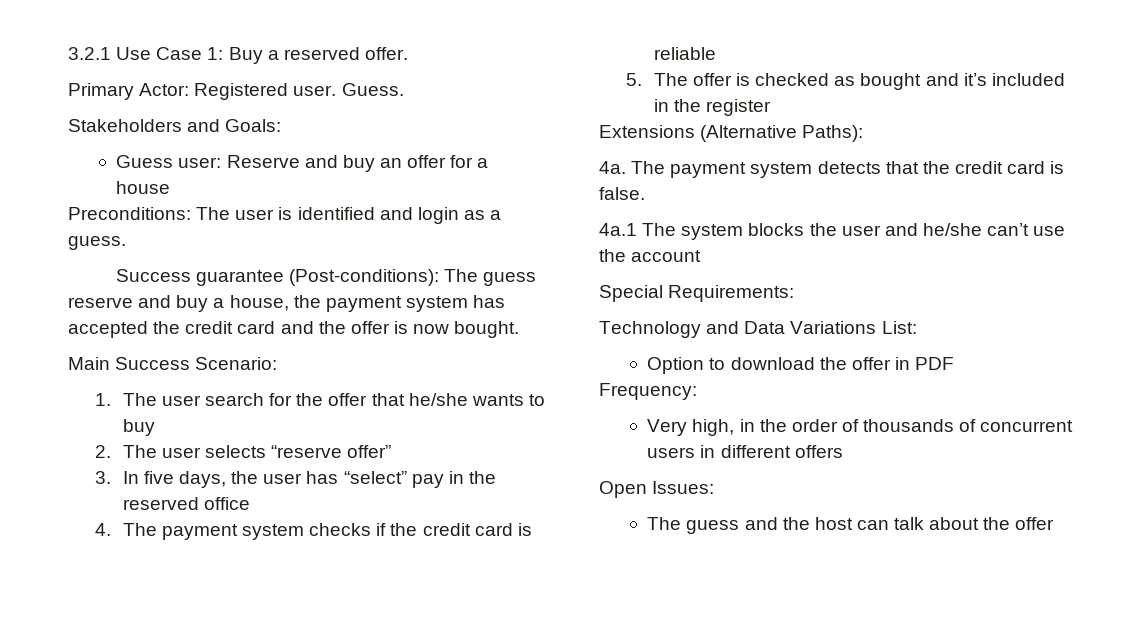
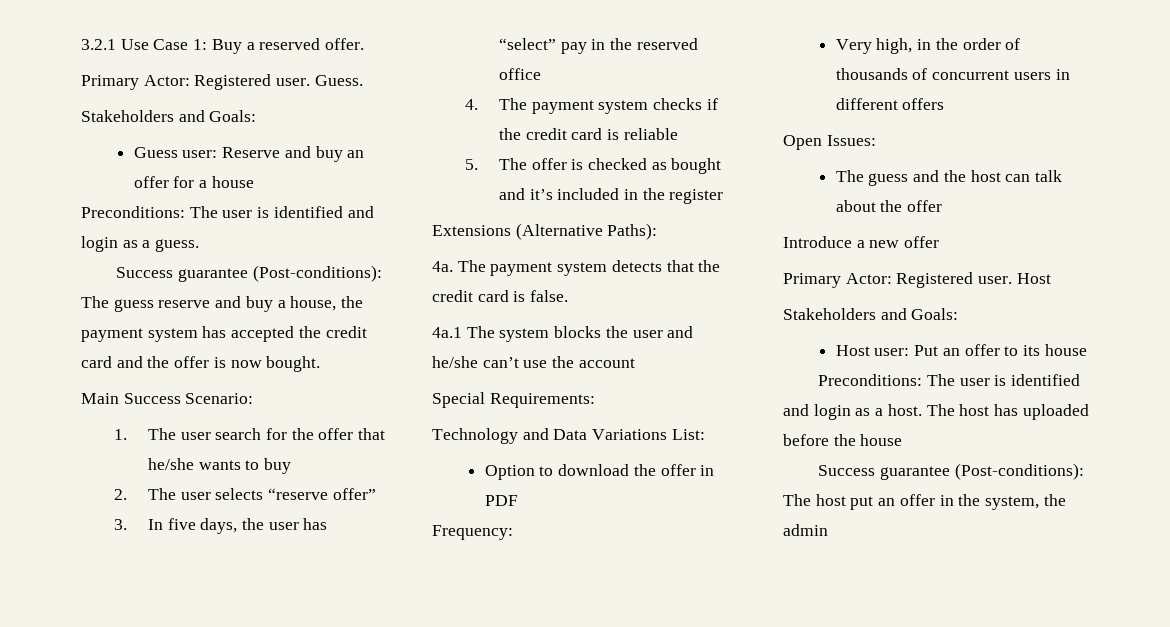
(1055, 523) none -> [783,236,940,248] [783,272,1051,288] [783,308,959,320] [835,344,1087,356] [818,374,1081,386] [783,404,1089,420] [783,434,903,446] [818,463,1084,480] [783,494,1066,510] [783,524,828,536] // Introduce a new offer // Primary Actor: Registered user. Host // Stakeholders and Goals: // Host user: Put an offer to its house // Preconditions: The user is identified and login as a host. The host has uploaded before the house // Success guarantee (Post-conditions): The host put an offer in the system, the admin

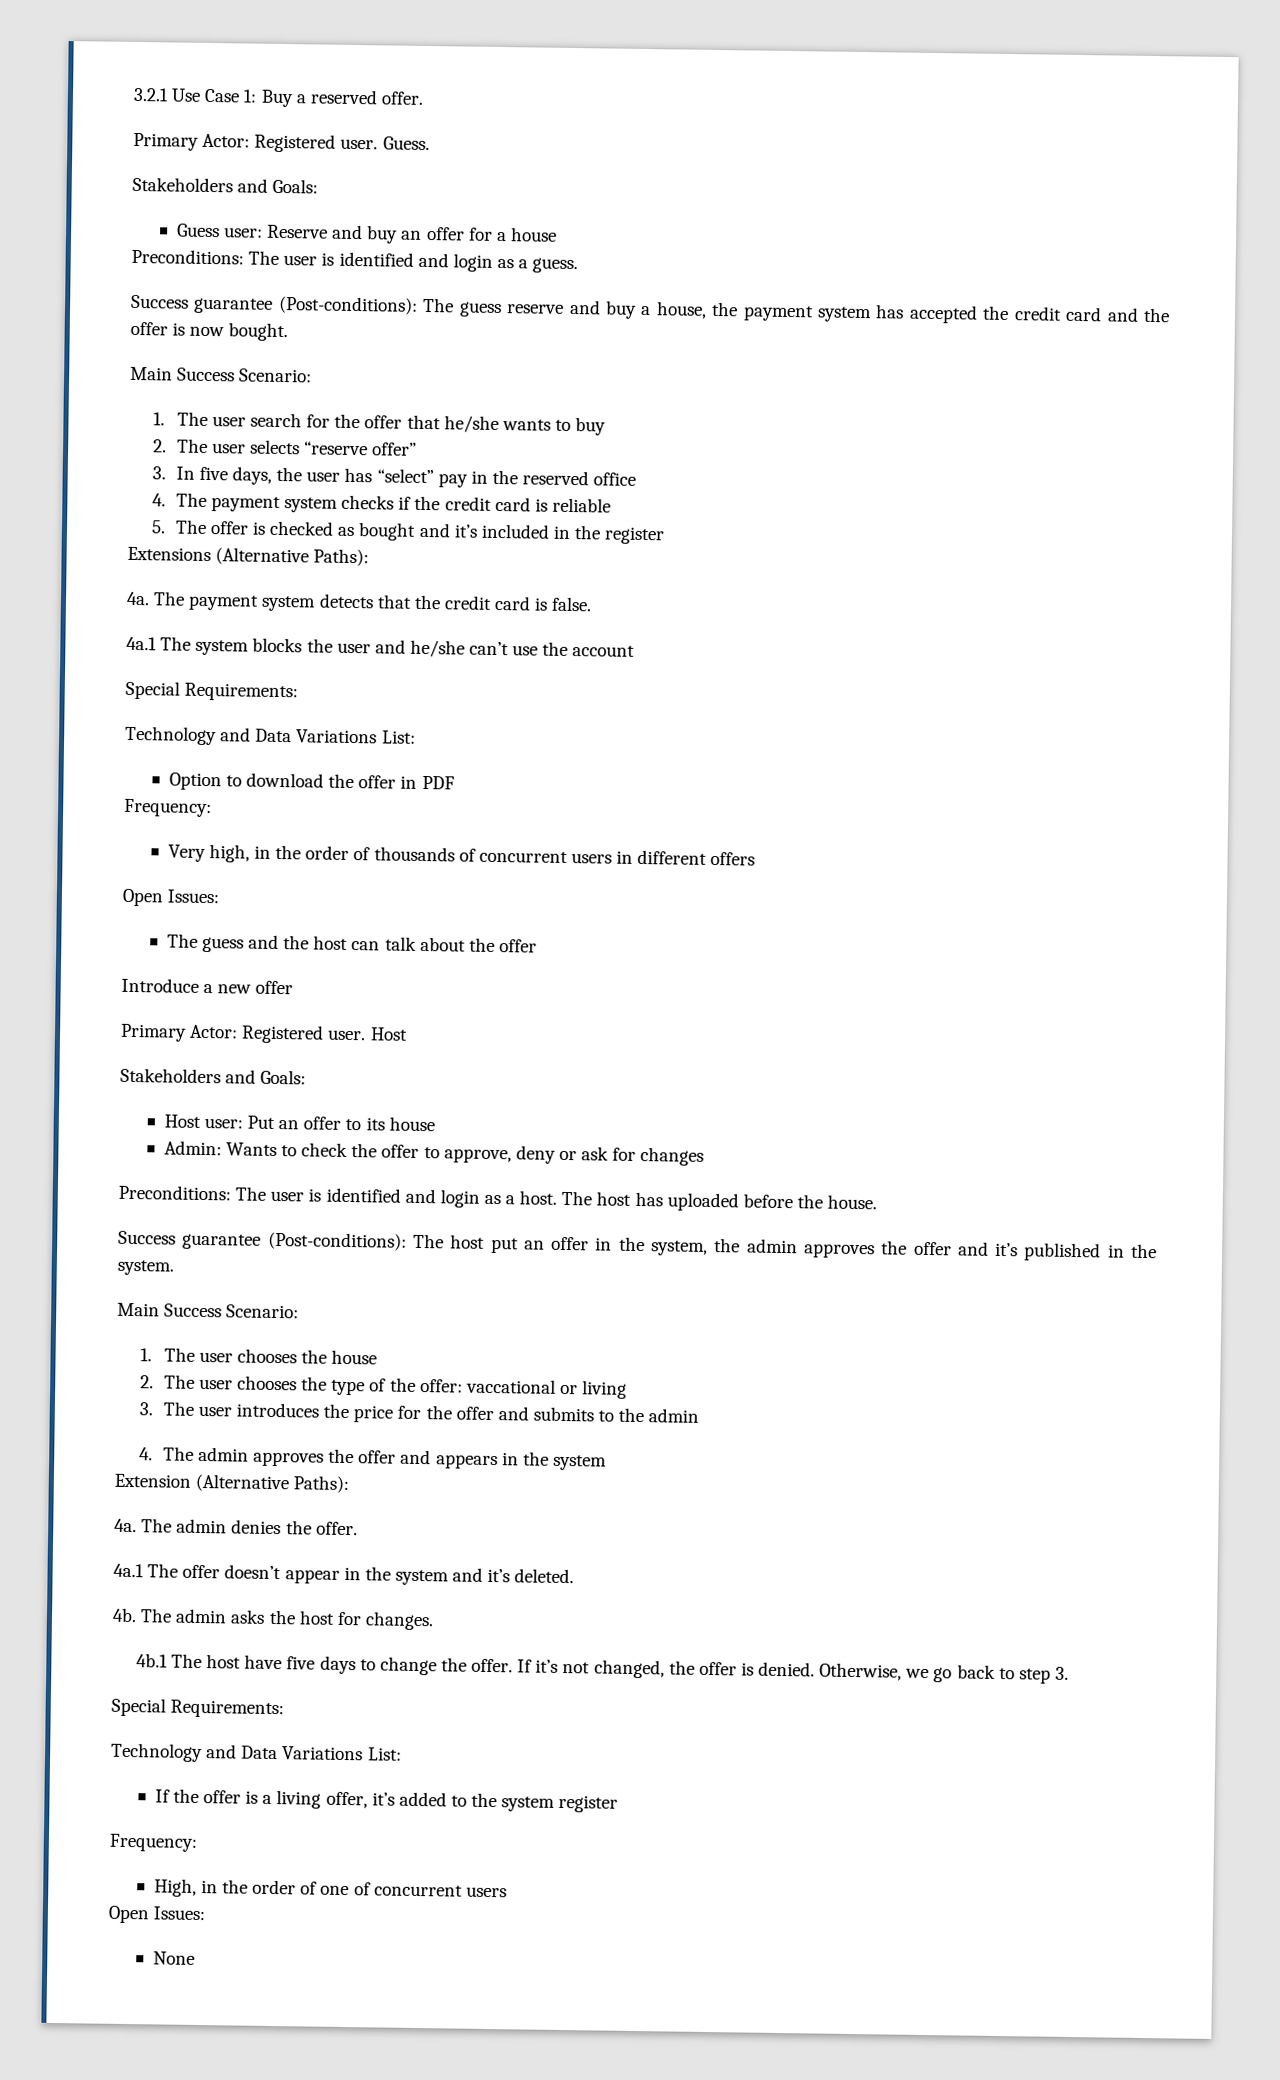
(1087, 350) none -> [163,1140,705,1166] // Admin: Wants to check the offer to approve, deny or ask for changes
[860,434,903,446] house -> [827,1194,878,1210] house.
(828, 530) none -> [803,1240,1157,1262] [117,1259,174,1276] [117,1302,300,1319] [139,1347,378,1365] [139,1374,628,1399] [138,1401,700,1423] [138,1446,607,1471] [114,1473,350,1494] [114,1518,358,1536] [113,1563,575,1586] [112,1607,434,1631] [135,1653,1069,1684] [111,1697,285,1719] [111,1742,402,1763] [154,1788,619,1813] [109,1833,197,1852] [153,1878,507,1898] [108,1905,207,1924] [152,1951,195,1965] approves the offer and it’s published in the system. // Main Success Scenario: // 1. The user chooses the house // 2. The user chooses the type of the offer: vaccational or living // 3. The user introduces the price for the offer and submits to the admin // 4. The admin approves the offer and appears in the system // Extension (Alternative Paths): // 4a. The admin denies the offer. // 4a.1 The offer doesn’t appear in the system and it’s deleted. // 4b. The admin asks the host for changes. // 4b.1 The host have five days to change the offer. If it’s not changed, the offer is denied. Otherwise, we go back to step 3. // Special Requirements: // Technology and Data Variations List: // If the offer is a living offer, it’s added to the system register // Frequency: // High, in the order of one of concurrent users // Open Issues: // None

